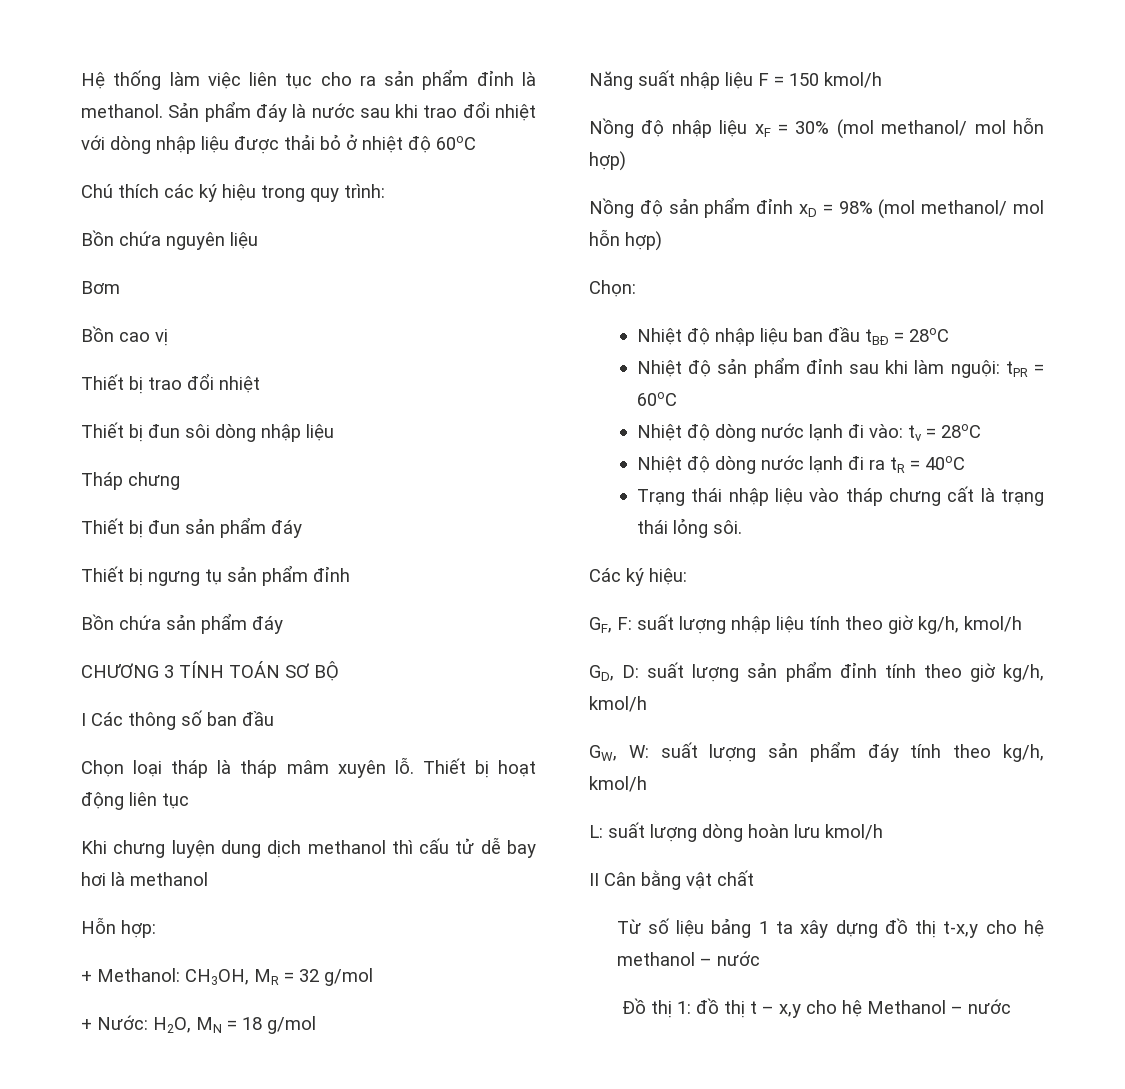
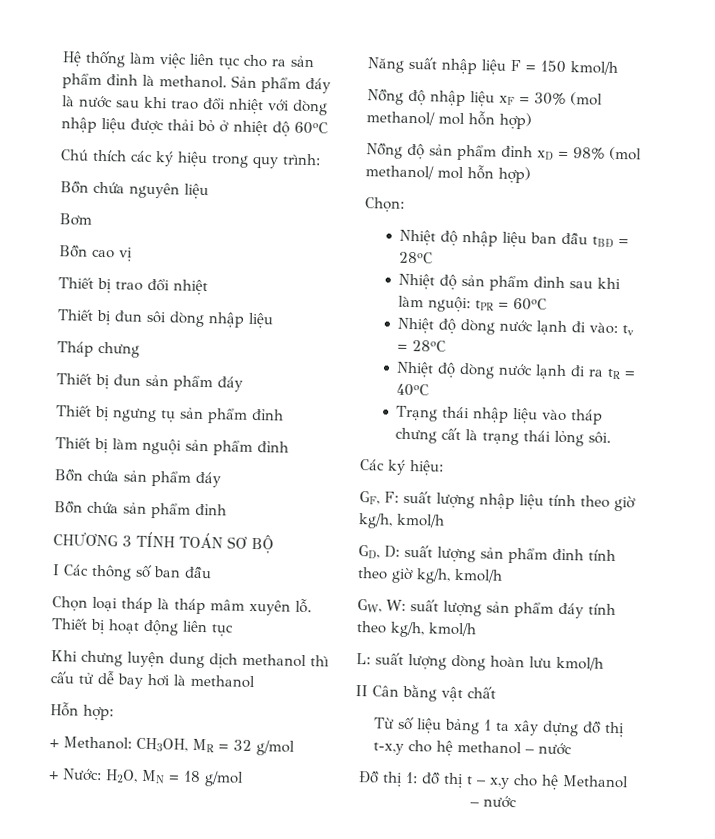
(350, 574) none -> [55,437,289,456] // Thiết bị làm nguội sản phẩm đỉnh
(283, 625) none -> [54,500,227,519] // Bồn chứa sản phẩm đỉnh

